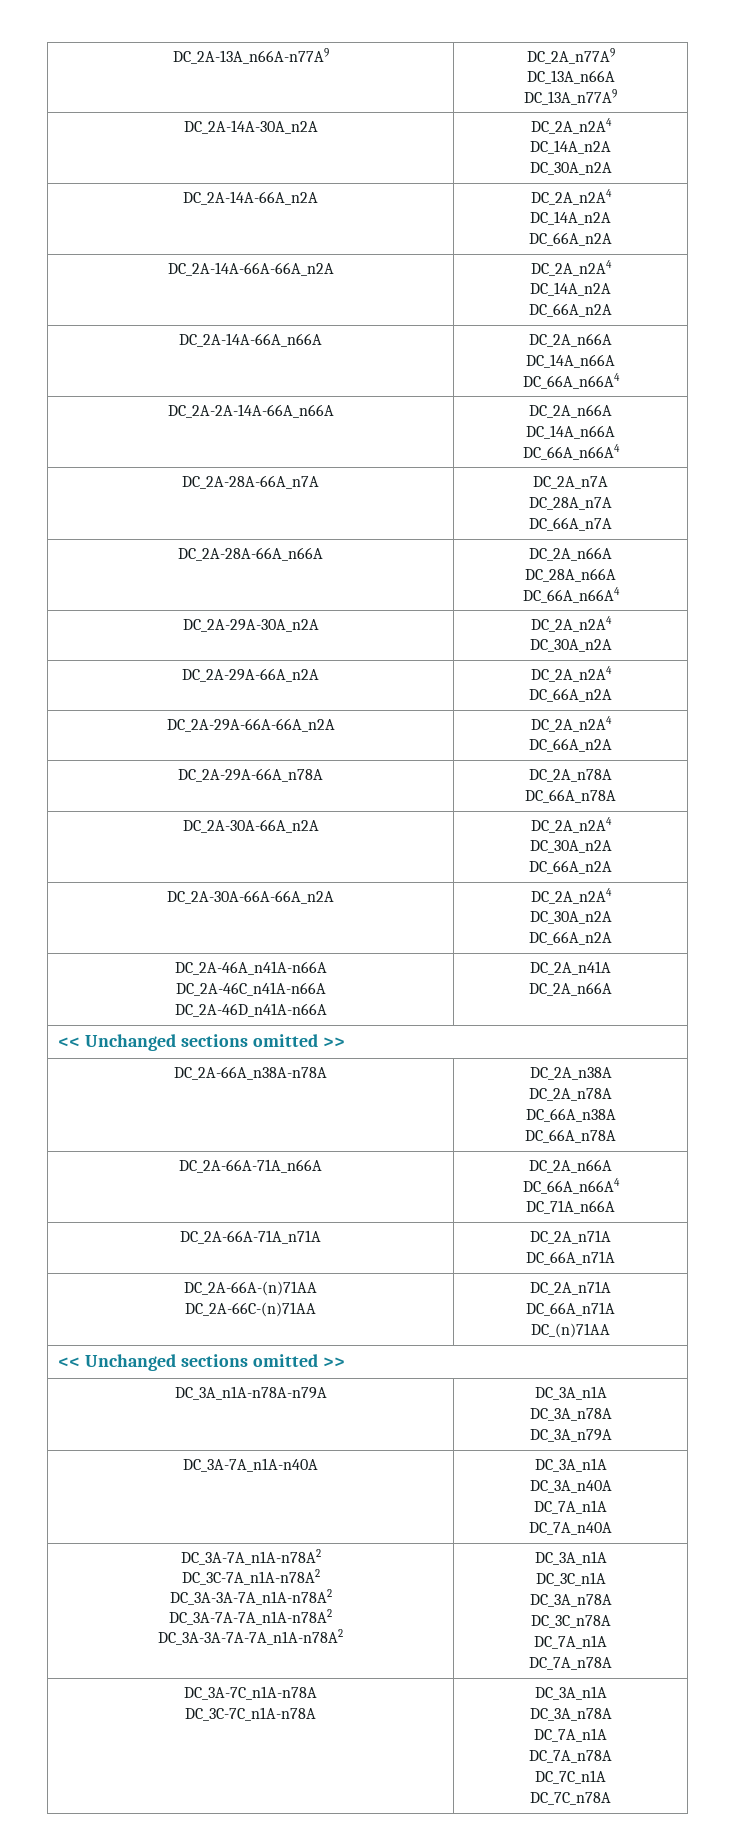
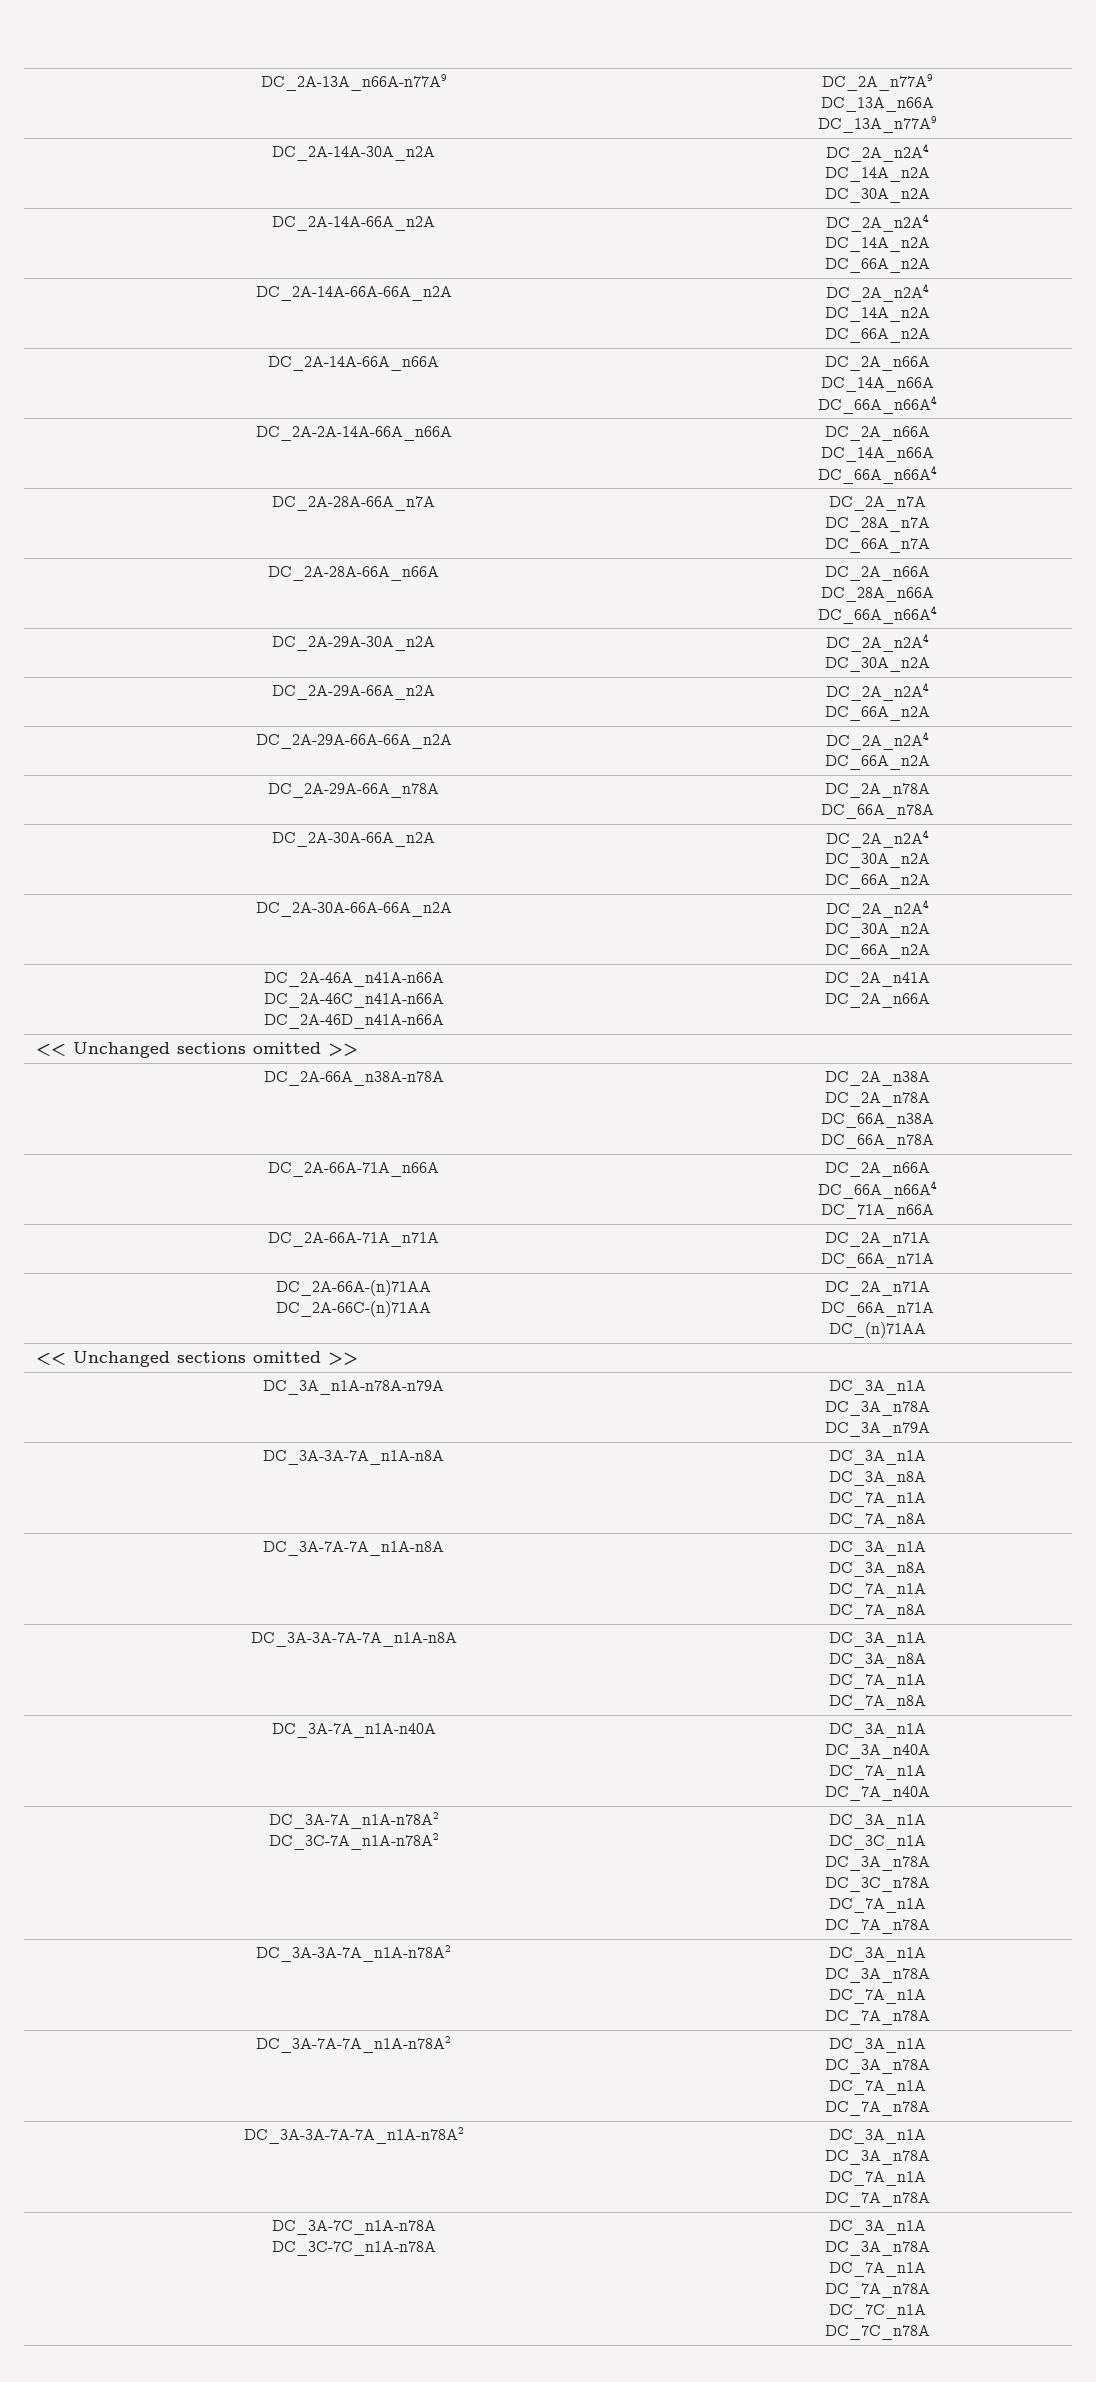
(612, 1435) none -> [263,1450,444,1465] [828,1450,926,1465] [828,1471,926,1486] [828,1492,926,1507] [828,1513,926,1528] [263,1541,444,1556] [828,1541,926,1556] [828,1562,926,1577] [828,1583,926,1598] [828,1604,926,1619] [250,1632,457,1647] [828,1632,926,1647] [828,1653,926,1668] [828,1674,926,1689] [828,1695,926,1710] // DC_3A-3A-7A_n1A-n8A | DC_3A_n1A // DC_3A_n8A // DC_7A_n1A // DC_7A_n8A // DC_3A-7A-7A_n1A-n8A | DC_3A_n1A // DC_3A_n8A // DC_7A_n1A // DC_7A_n8A // DC_3A-3A-7A-7A_n1A-n8A | DC_3A_n1A // DC_3A_n8A // DC_7A_n1A // DC_7A_n8A
[169,1589,332,1605] [169,1609,332,1625] [158,1629,343,1645] // DC_3A-3A-7A_n1A-n78A2 // DC_3A-7A-7A_n1A-n78A2 // DC_3A-3A-7A-7A_n1A-n78A2 -> (439, 1841) none
(612, 1663) none -> [255,1945,451,1962] [828,1947,926,1962] [824,1968,930,1983] [828,1989,926,2004] [824,2010,930,2025] [255,2036,451,2053] [828,2038,926,2053] [824,2059,930,2074] [828,2080,926,2095] [824,2101,930,2116] [243,2127,464,2144] [828,2129,926,2144] [824,2150,930,2165] [828,2171,926,2186] [824,2192,930,2207] // DC_3A-3A-7A_n1A-n78A2 | DC_3A_n1A // DC_3A_n78A // DC_7A_n1A // DC_7A_n78A // DC_3A-7A-7A_n1A-n78A2 | DC_3A_n1A // DC_3A_n78A // DC_7A_n1A // DC_7A_n78A // DC_3A-3A-7A-7A_n1A-n78A2 | DC_3A_n1A // DC_3A_n78A // DC_7A_n1A // DC_7A_n78A

